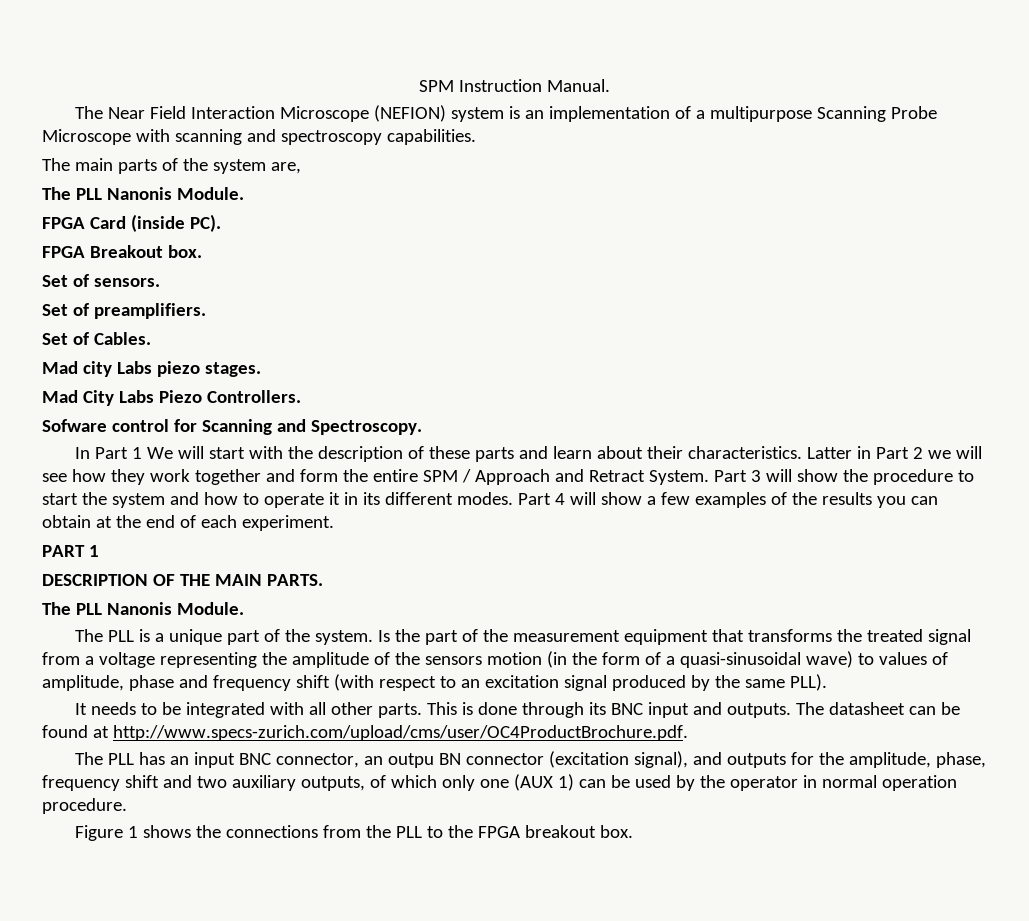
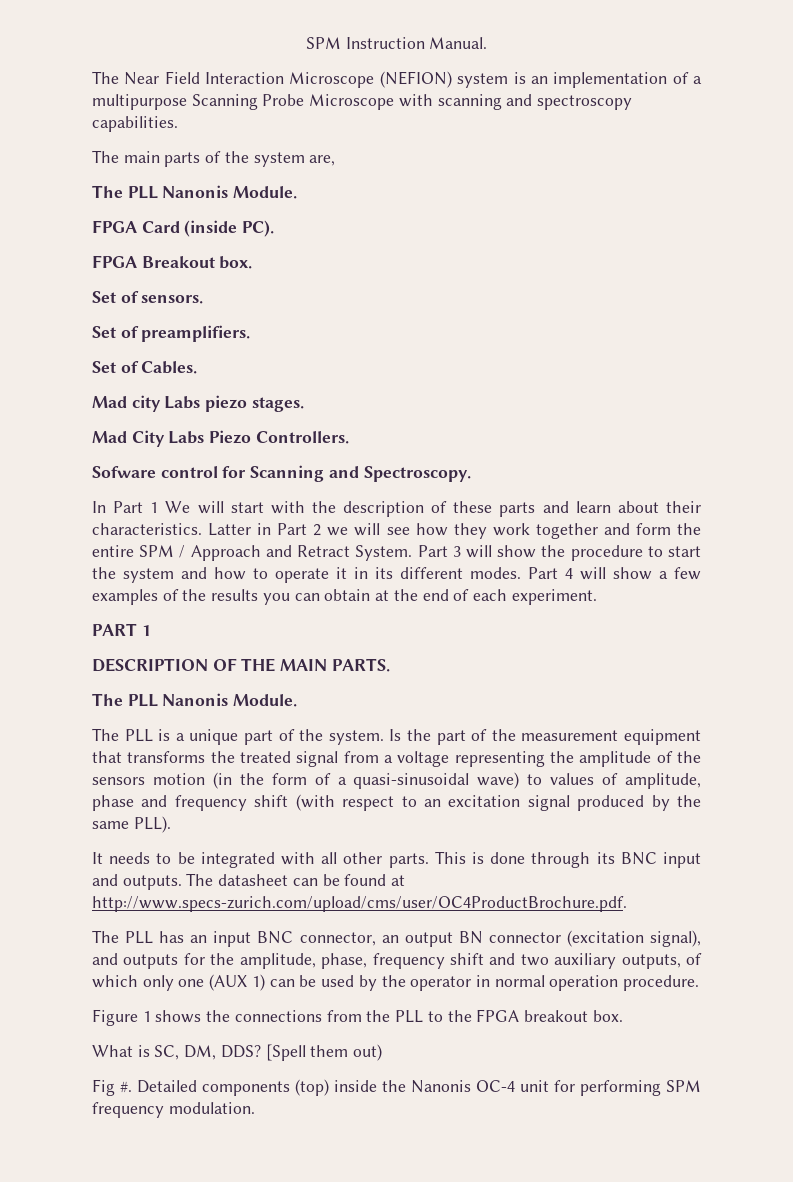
[388,753,435,768] outpu -> [404,932,453,947] output
(634, 831) none -> [92,1044,383,1061] [92,1079,701,1096] [92,1102,255,1118] // What is SC, DM, DDS? [Spell them out) // Fig #. Detailed components (top) inside the Nanonis OC-4 unit for performing SPM frequency modulation.

